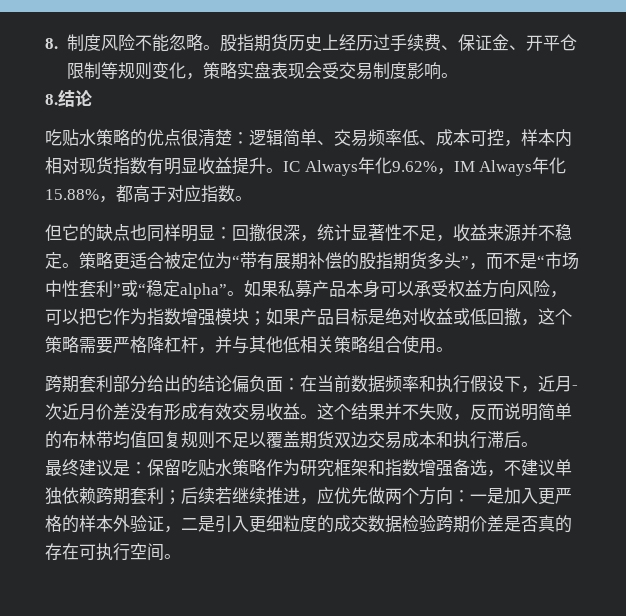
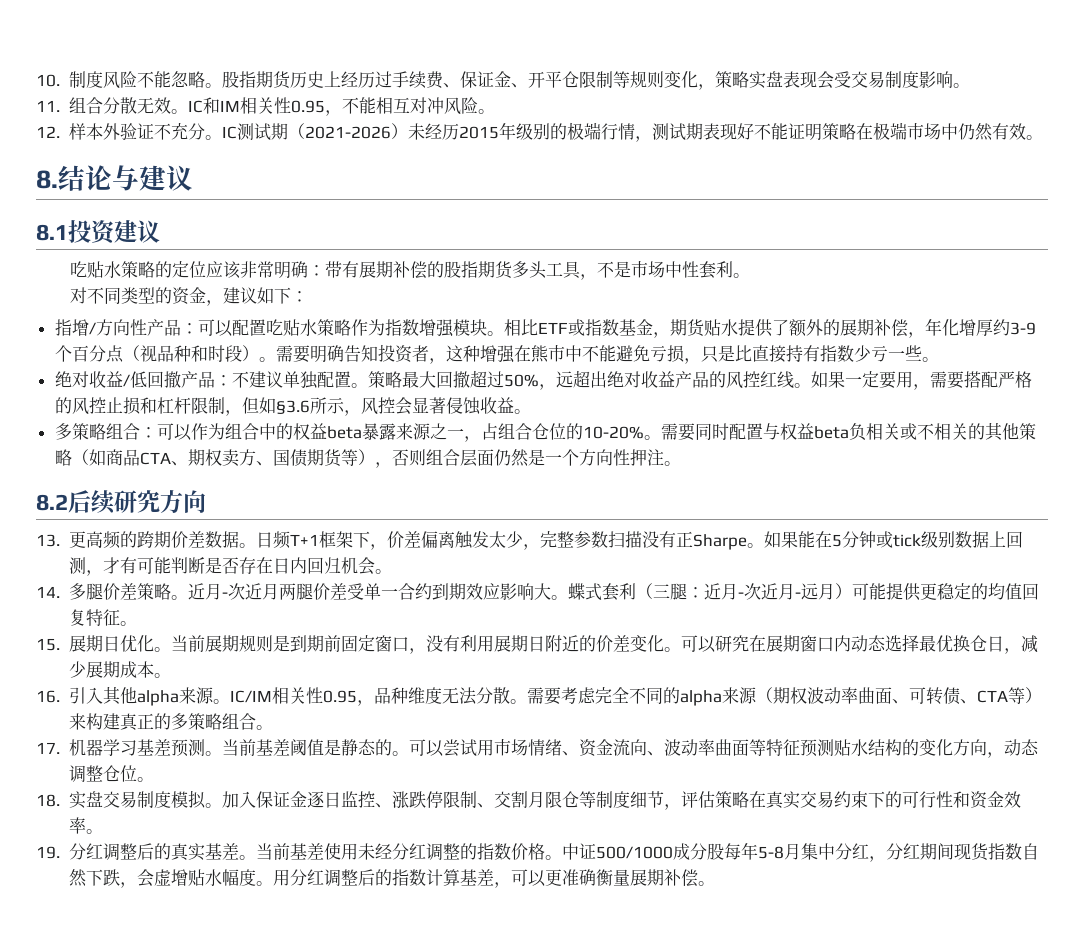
[45,38,58,49] 8. -> [36,74,60,87] 10.
[45,89,92,107] [45,129,572,147] [45,157,567,176] [45,185,252,203] [45,224,572,242] [45,252,240,270] 8.结论 // 吃贴水策略的优点很清楚：逻辑简单、交易频率低、成本可控，样本内相对现货指数有明显收益提升。IC Always年化9.62%，IM Always年化15.88%，都高于对应指数。 // 但它的缺点也同样明显：回撤很深，统计显著性不足，收益来源并不稳定。策略更适合被定位为“ -> [36,97,495,116] [36,122,1043,142] [36,165,193,191] [36,220,160,245] [70,261,326,279] 11.组合分散无效。IC和IM相关性0.95，不能相互对冲风险。 // 12.样本外验证不充分。IC测试期（2021-2026）未经历2015年级别的极端行情，测试期表现好不能证明策略在极端市场中仍然有效。 // 8.结论与建议 // 8.1投资建议 // 吃贴水策略的定位应该非常明确：
[461,252,579,270] [45,280,567,299] [45,308,572,326] [45,335,453,354] [45,375,578,393] [45,403,572,421] [45,431,538,449] [45,459,572,477] [45,487,572,505] [45,515,572,533] [45,543,164,561] ”，而不是“市场中性套利”或“稳定alpha”。如果私募产品本身可以承受权益方向风险，可以把它作为指数增强模块；如果产品目标是绝对收益或低回撤，这个策略需要严格降杠杆，并与其他低相关策略组合使用。 // 跨期套利部分给出的结论偏负面：在当前数据频率和执行假设下，近月-次近月价差没有形成有效交易收益。这个结果并不失败，反而说明简单的布林带均值回复规则不足以覆盖期货双边交易成本和执行滞后。 // 最终建议是：保留吃贴水策略作为研究框架和指数增强备选，不建议单独依赖跨期套利；后续若继续推进，应优先做两个方向：一是加入更严格的样本外验证，二是引入更细粒度的成交数据检验跨期价差是否真的存在可执行空间 -> [546,261,751,280] [70,287,309,306] [54,318,1036,338] [54,344,939,364] [54,370,1032,390] [54,397,531,416] [54,422,1036,442] [54,449,681,468] [36,490,206,514] [36,531,1023,550] [68,557,392,576] [36,583,1039,601] [68,609,137,627] [36,634,1038,654] [68,661,171,678] [36,686,1042,706] [68,713,273,731] [36,739,1039,758] [68,765,154,783] [36,790,1021,810] [68,817,103,834] [36,842,1039,862] [68,869,698,888] 工具，不是市场中性套利。 // 对不同类型的资金，建议如下： // 指增/方向性产品：可以配置吃贴水策略作为指数增强模块。相比ETF或指数基金，期货贴水提供了额外的展期补偿，年化增厚约3-9个百分点（视品种和时段）。需要明确告知投资者，这种增强在熊市中不能避免亏损，只是比直接持有指数少亏一些。 // 绝对收益/低回撤产品：不建议单独配置。策略最大回撤超过50%，远超出绝对收益产品的风控红线。如果一定要用，需要搭配严格的风控止损和杠杆限制，但如§3.6所示，风控会显著侵蚀收益。 // 多策略组合：可以作为组合中的权益beta暴露来源之一，占组合仓位的10-20%。需要同时配置与权益beta负相关或不相关的其他策略（如商品CTA、期权卖方、国债期货等），否则组合层面仍然是一个方向性押注。 // 8.2后续研究方向 // 13.更高频的跨期价差数据。日频T+1框架下，价差偏离触发太少，完整参数扫描没有正Sharpe。如果能在5分钟或tick级别数据上回测，才有可能判断是否存在日内回归机会。 // 14.多腿价差策略。近月-次近月两腿价差受单一合约到期效应影响大。蝶式套利（三腿：近月-次近月-远月）可能提供更稳定的均值回复特征。 // 15.展期日优化。当前展期规则是到期前固定窗口，没有利用展期日附近的价差变化。可以研究在展期窗口内动态选择最优换仓日，减少展期成本。 // 16.引入其他alpha来源。IC/IM相关性0.95，品种维度无法分散。需要考虑完全不同的alpha来源（期权波动率曲面、可转债、CTA等）来构建真正的多策略组合。 // 17.机器学习基差预测。当前基差阈值是静态的。可以尝试用市场情绪、资金流向、波动率曲面等特征预测贴水结构的变化方向，动态调整仓位。 // 18.实盘交易制度模拟。加入保证金逐日监控、涨跌停限制、交割月限仓等制度细节，评估策略在真实交易约束下的可行性和资金效率。 // 19.分红调整后的真实基差。当前基差使用未经分红调整的指数价格。中证500/1000成分股每年5-8月集中分红，分红期间现货指数自然下跌，会虚增贴水幅度。用分红调整后的指数计算基差，可以更准确衡量展期补偿

